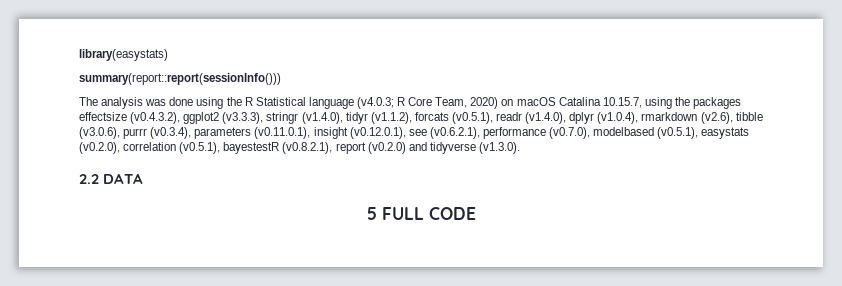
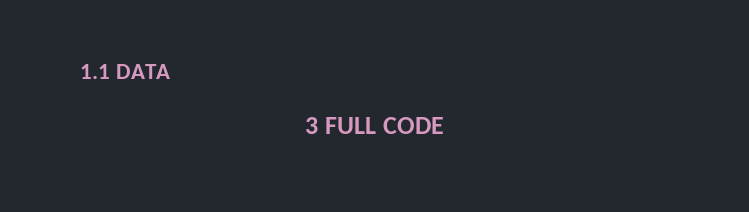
[79,49,168,61] [79,73,281,85] [79,97,742,109] [79,112,763,124] [79,127,750,139] [79,142,520,154] [79,174,99,184] library(easystats) // summary(report::report(sessionInfo())) // The analysis was done using the R Statistical language (v4.0.3; R Core Team, 2020) on macOS Catalina 10.15.7, using the packages effectsize (v0.4.3.2), ggplot2 (v3.3.3), stringr (v1.4.0), tidyr (v1.1.2), forcats (v0.5.1), readr (v1.4.0), dplyr (v1.0.4), rmarkdown (v2.6), tibble (v3.0.6), purrr (v0.3.4), parameters (v0.11.0.1), insight (v0.12.0.1), see (v0.6.2.1), performance (v0.7.0), modelbased (v0.5.1), easystats (v0.2.0), correlation (v0.5.1), bayestestR (v0.8.2.1), report (v0.2.0) and tidyverse (v1.3.0). // 2.2 -> [80,64,110,79] 1.1
[366,207,377,220] 5 -> [304,117,318,134] 3

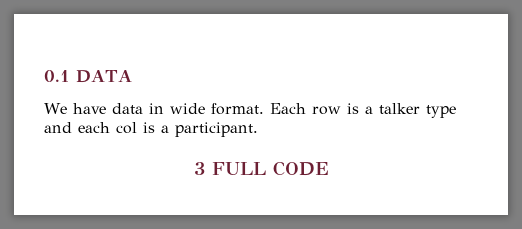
[80,64,110,79] 1.1 -> [44,70,69,82] 0.1
(171, 71) none -> [44,103,456,118] [44,122,258,137] // We have data in wide format. Each row is a talker type and each col is a participant.

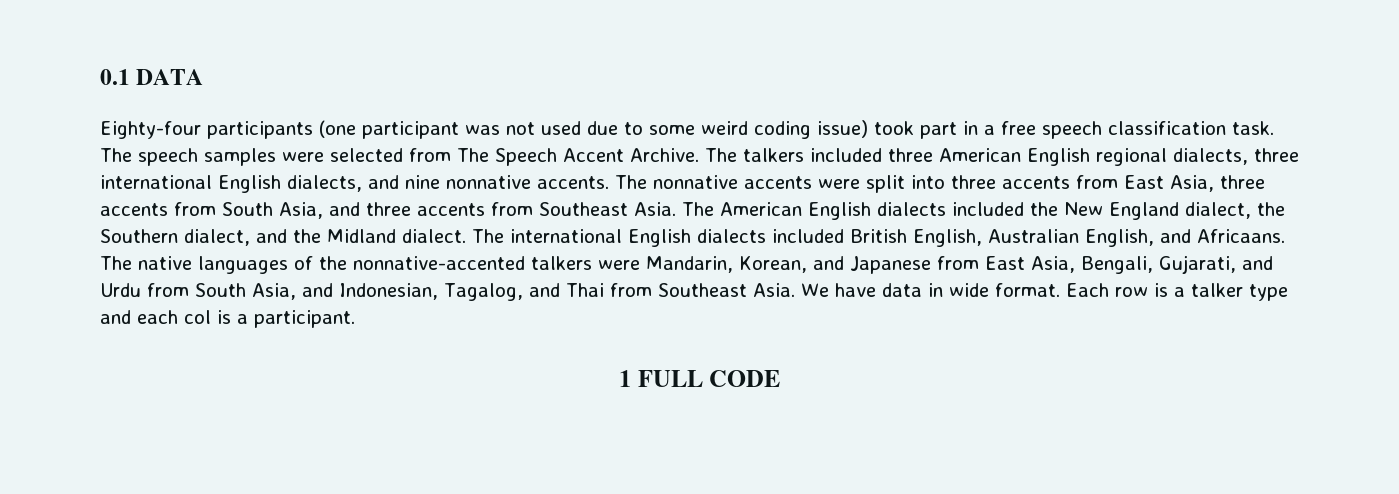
(132, 76) none -> [100,120,1274,139] [100,148,1299,166] [100,175,1265,193] [100,202,1285,220] [100,229,1285,247] [100,255,1273,274] [100,283,795,301] Eighty-four participants (one participant was not used due to some weird coding issue) took part in a free speech classification task. The speech samples were selected from The Speech Accent Archive. The talkers included three American English regional dialects, three international English dialects, and nine nonnative accents. The nonnative accents were split into three accents from East Asia, three accents from South Asia, and three accents from Southeast Asia. The American English dialects included the New England dialect, the Southern dialect, and the Midland dialect. The international English dialects included British English, Australian English, and Africaans. The native languages of the nonnative-accented talkers were Mandarin, Korean, and Japanese from East Asia, Bengali, Gujarati, and Urdu from South Asia, and Indonesian, Tagalog, and Thai from Southeast Asia.
[193,162,205,175] 3 -> [618,370,631,387] 1

